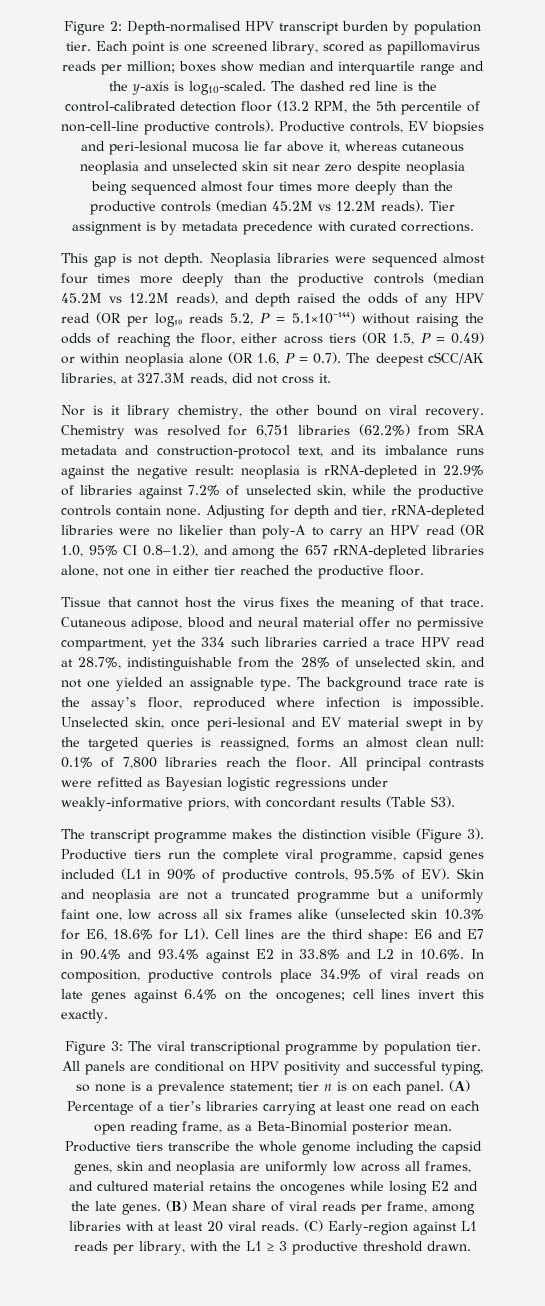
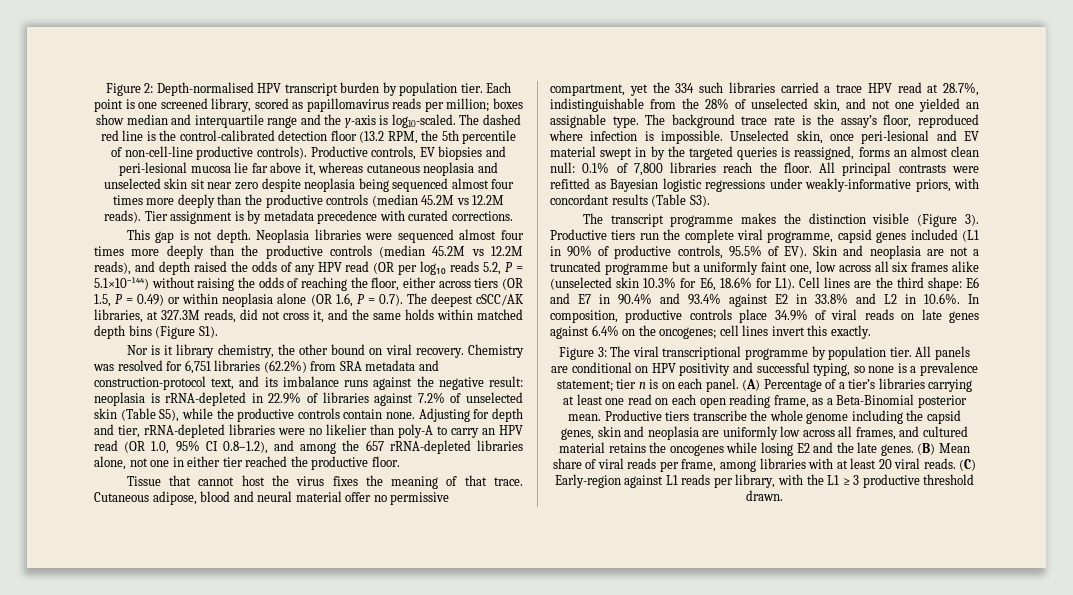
[319,373,331,383] it. -> [313,309,523,323] [94,325,218,339] it, and the same holds within matched depth bins (Figure S1).
[317,485,346,497] skin, -> [94,408,180,422] skin (Table S5),

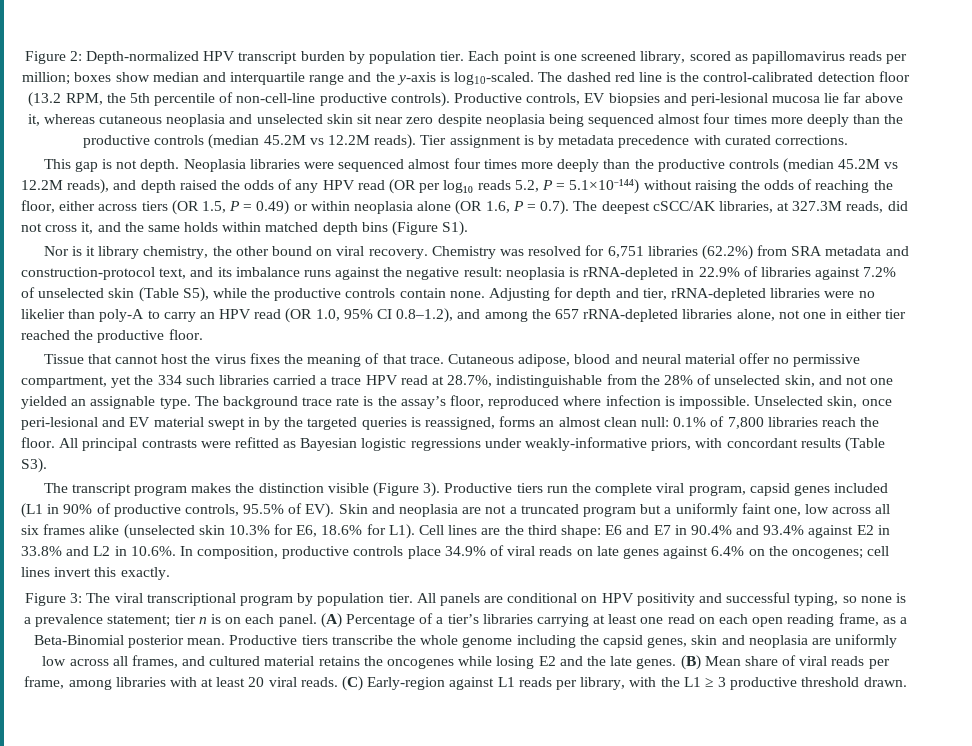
[156,82,254,96] Depth-normalised -> [86,51,200,64] Depth-normalized
[670,215,734,227] programme -> [134,485,188,496] program
[767,231,834,243] programme, -> [688,485,746,496] program,
[604,263,668,275] programme -> [582,506,636,517] program
[745,348,808,360] programme -> [239,595,293,606] program

